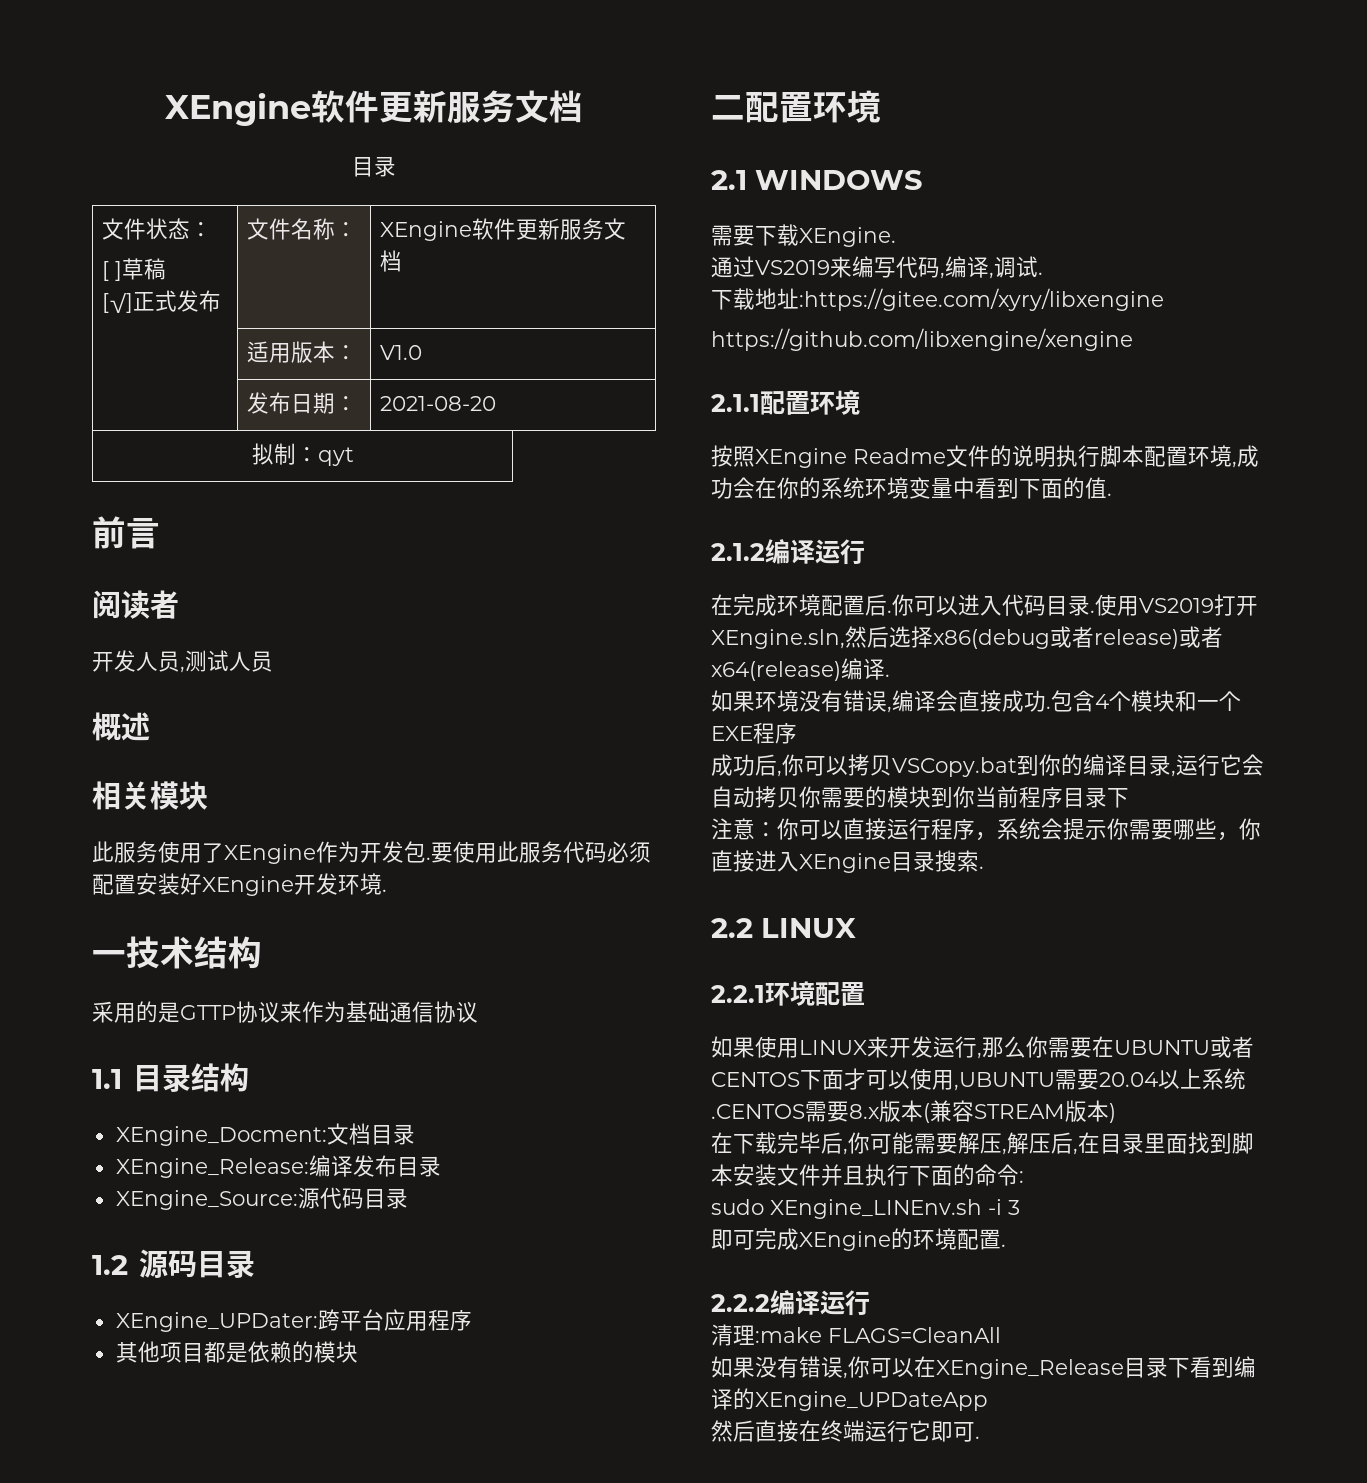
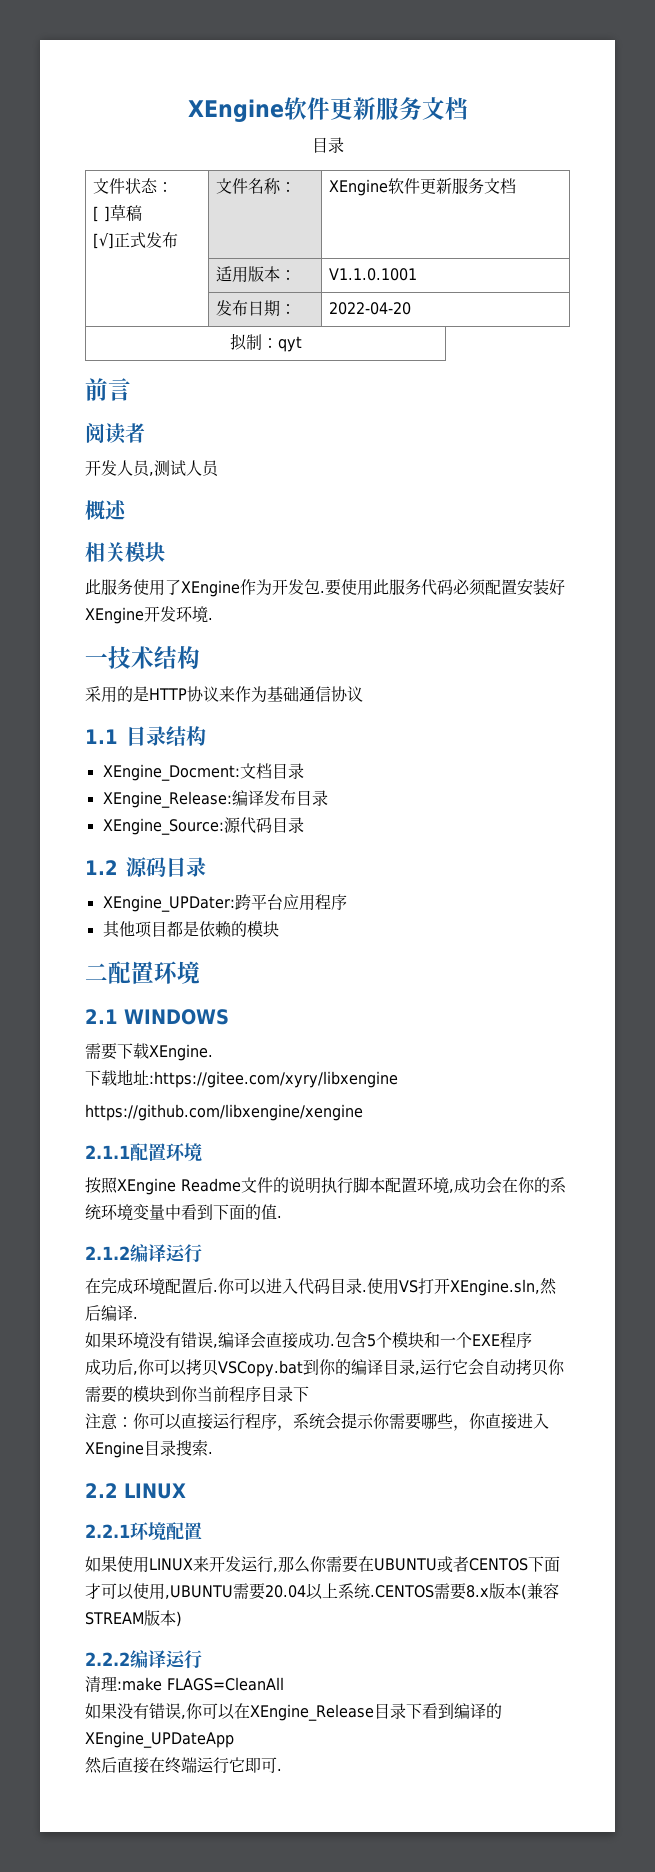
[380,345,423,360] V1.0 -> [328,268,417,281] V1.1.0.1001
[380,396,497,411] 2021-08-20 -> [328,302,411,315] 2022-04-20
[180,1005,236,1020] GTTP -> [149,688,187,700] HTTP
[711,256,1043,279] // 通过VS2019来编写代码,编译,调试. -> (213, 1052) none
[1139,598,1214,613] VS2019 -> [399,1280,418,1293] VS
[889,626,1223,649] [711,661,841,681] 选择x86(debug或者release)或者x64(release) -> (101, 1313) none
[1095,694,1109,709] 4 -> [367,1334,376,1347] 5
[711,1132,1254,1155] [711,1164,1024,1186] [711,1199,1020,1219] [711,1228,1006,1251] // 在下载完毕后,你可能需要解压,解压后,在目录里面找到脚本安装文件并且执行下面的命令: // sudo XEngine_LINEnv.sh -i 3 // 即可完成XEngine的环境配置. -> (182, 1619) none

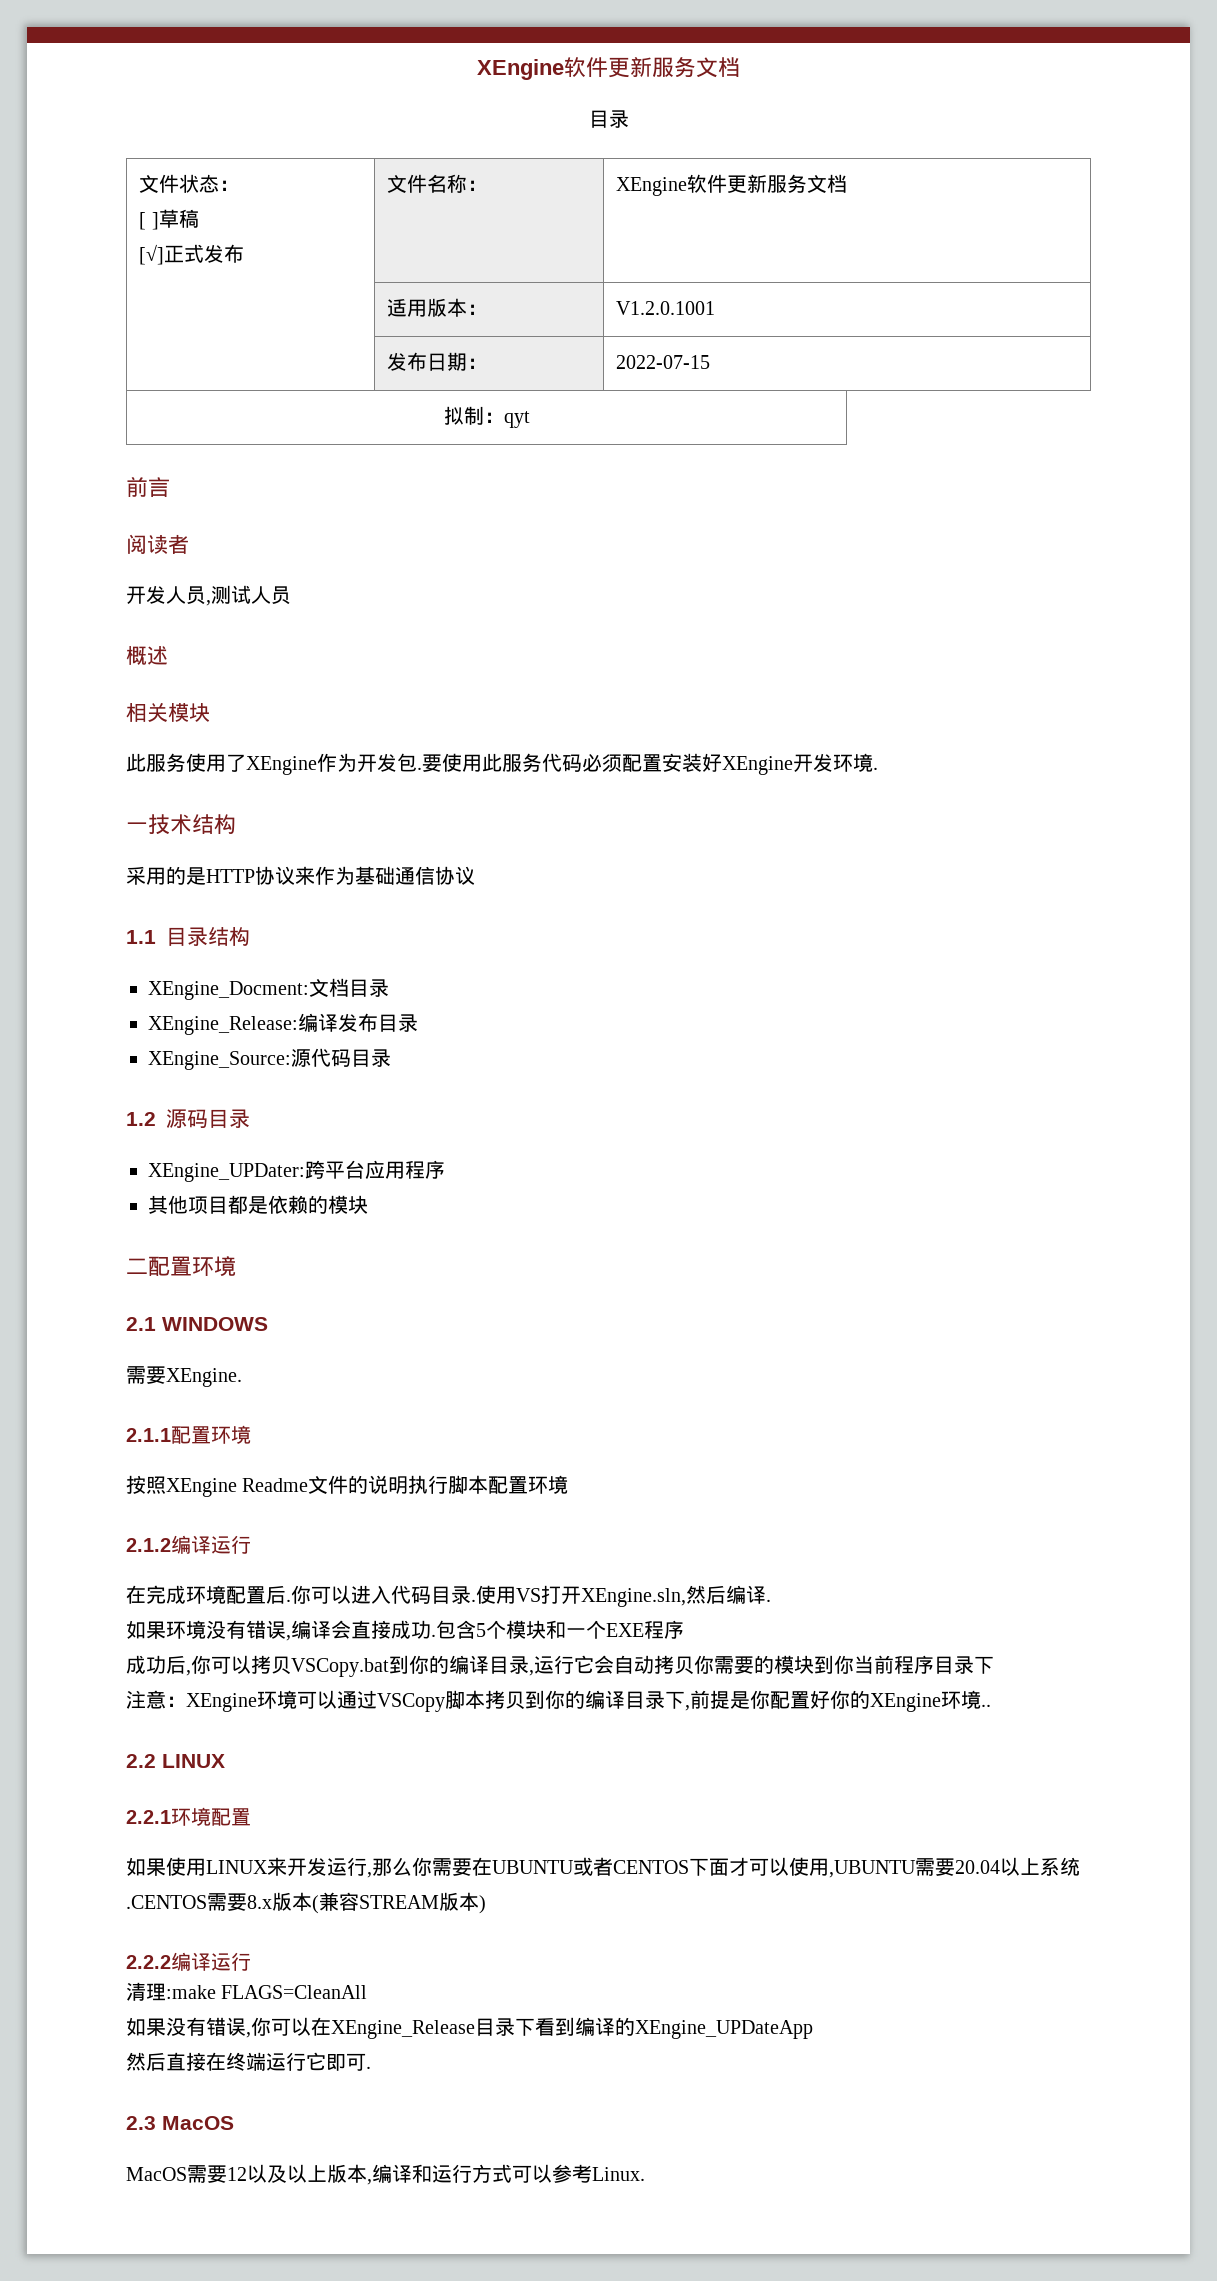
[328,268,417,281] V1.1.0.1001 -> [616,301,716,315] V1.2.0.1001
[328,302,411,315] 2022-04-20 -> [616,355,711,369] 2022-07-15
[117,1043,149,1059] 下载 -> (166, 1375) none
[85,1069,398,1088] [85,1104,363,1121] // 下载地址:https://gitee.com/xyry/libxengine // https://github.com/libxengine/xengine -> (242, 1377) none
[449,1177,566,1194] [85,1204,282,1221] ,成功会在你的系统环境变量中看到下面的值. -> (569, 1484) none
[133,1412,549,1431] [85,1439,213,1458] 你可以直接运行程序，系统会提示你需要哪些，你直接进入XEngine目录搜索. -> [186,1690,991,1712] XEngine环境可以通过VSCopy脚本拷贝到你的编译目录下,前提是你配置好你的XEngine环境..
(282, 1770) none -> [126,2116,234,2130] [126,2164,645,2185] // 2.3 MacOS // MacOS需要12以及以上版本,编译和运行方式可以参考Linux.

